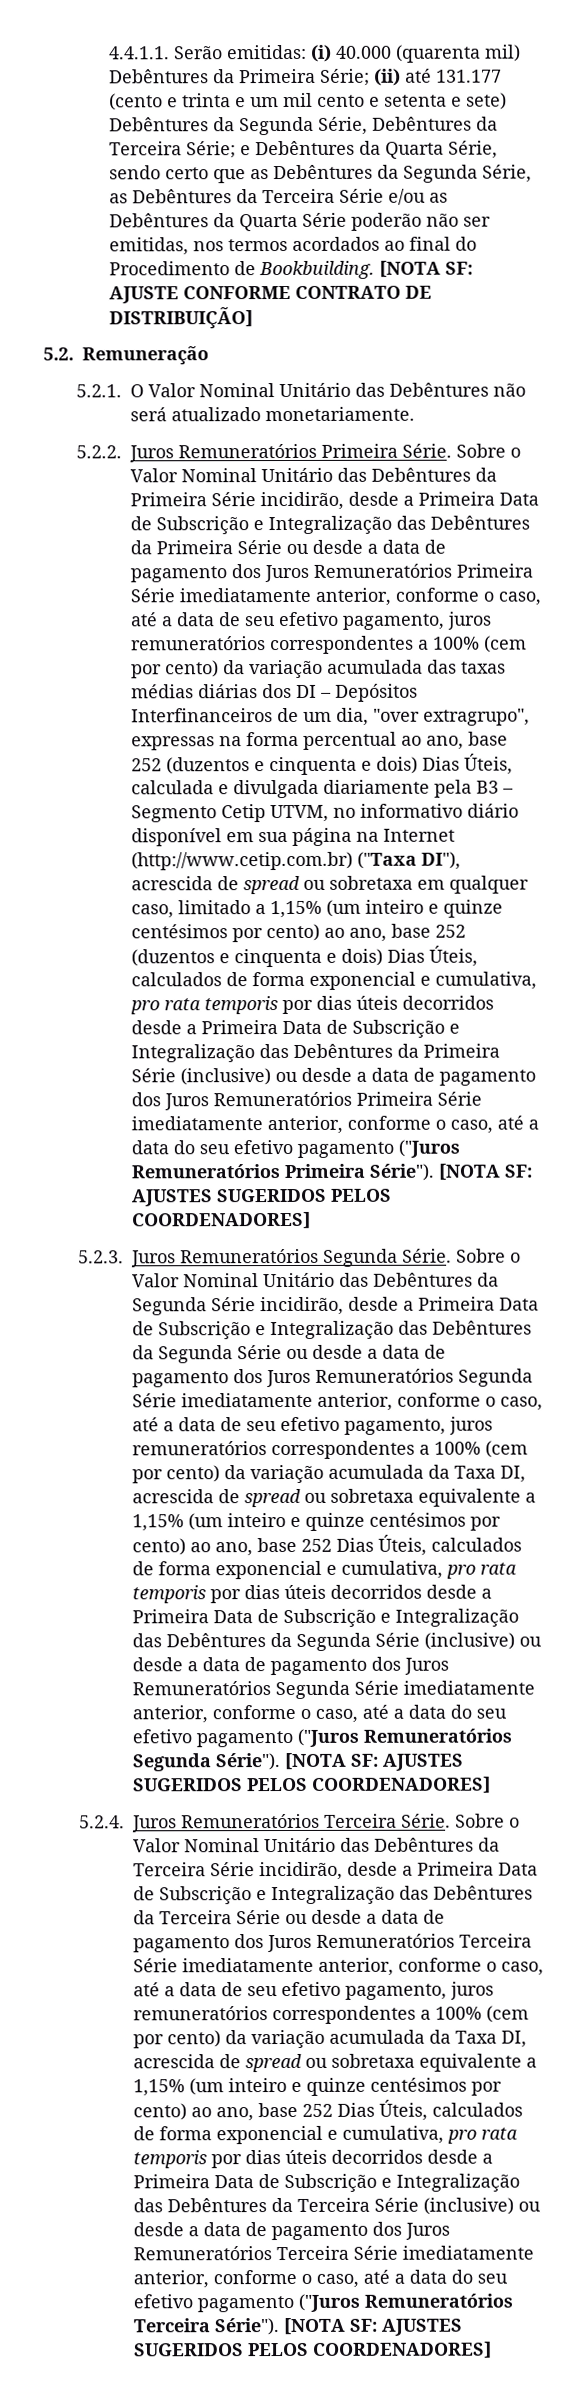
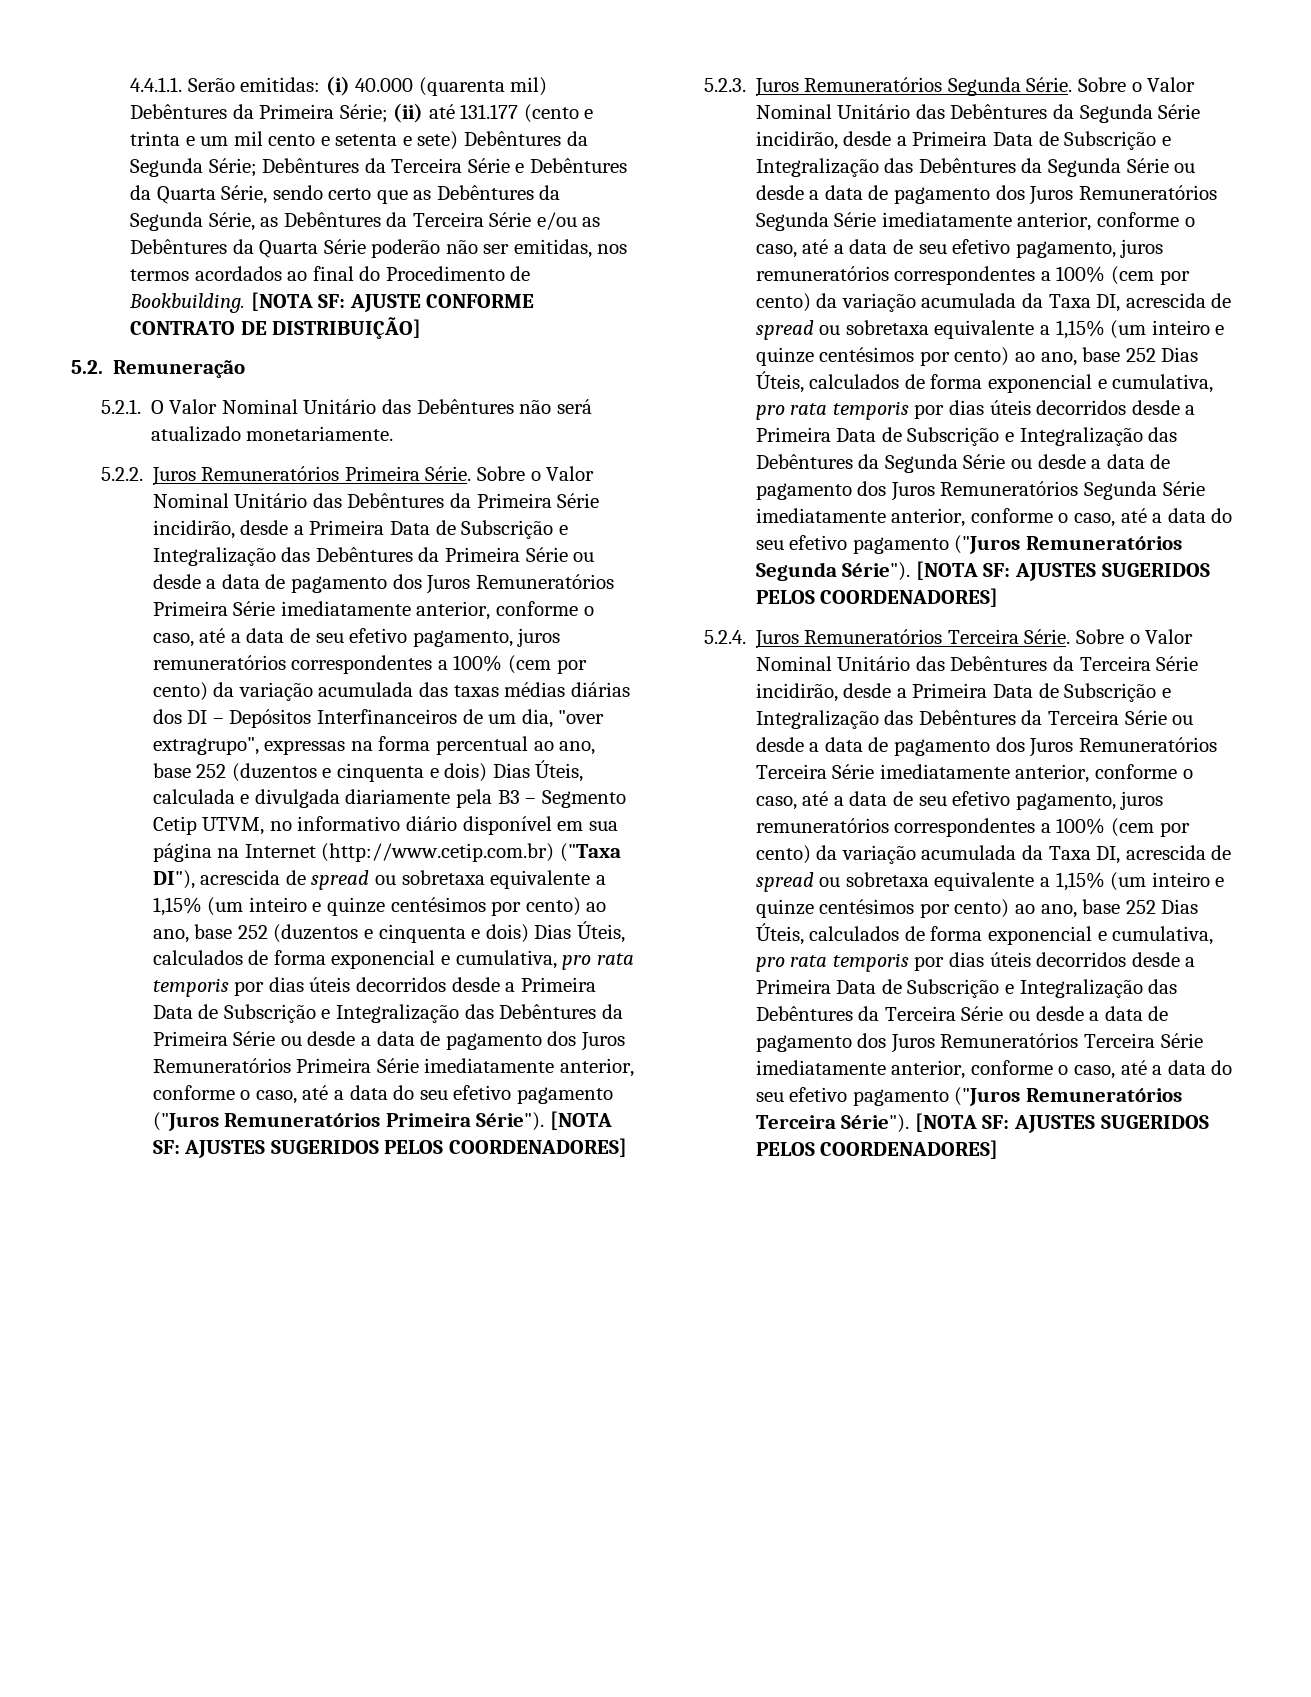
[317,116,498,135] [108,141,236,159] Série, Debêntures da Terceira Série; -> [208,158,510,177] Série; Debêntures da Terceira Série
[416,875,529,894] [130,900,251,919] em qualquer caso, limitado -> [490,870,591,889] equivalente
[179,1068,271,1086] (inclusive) -> (276, 1038) none
[423,1632,515,1650] (inclusive) -> (1006, 461) none
[422,2197,514,2215] (inclusive) -> (1004, 1013) none

